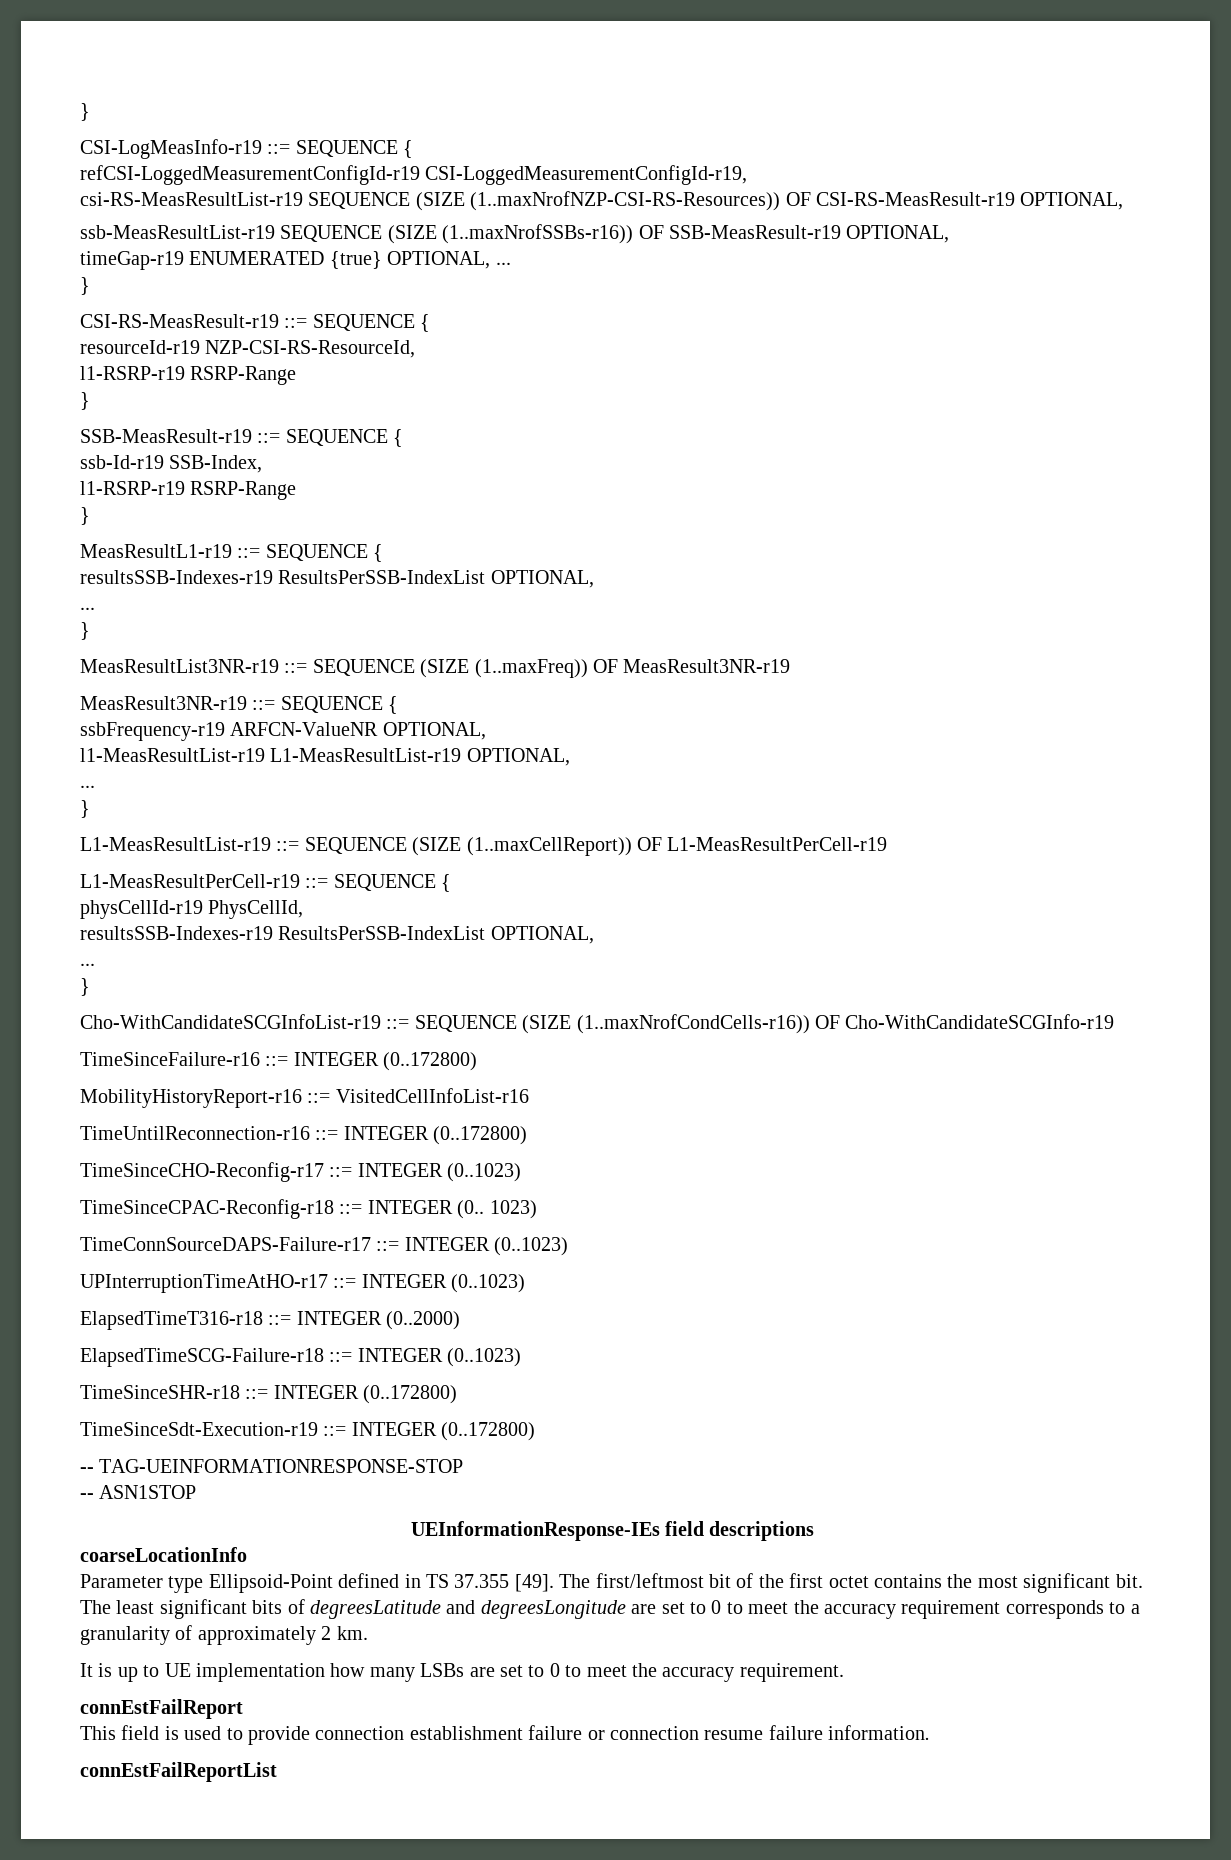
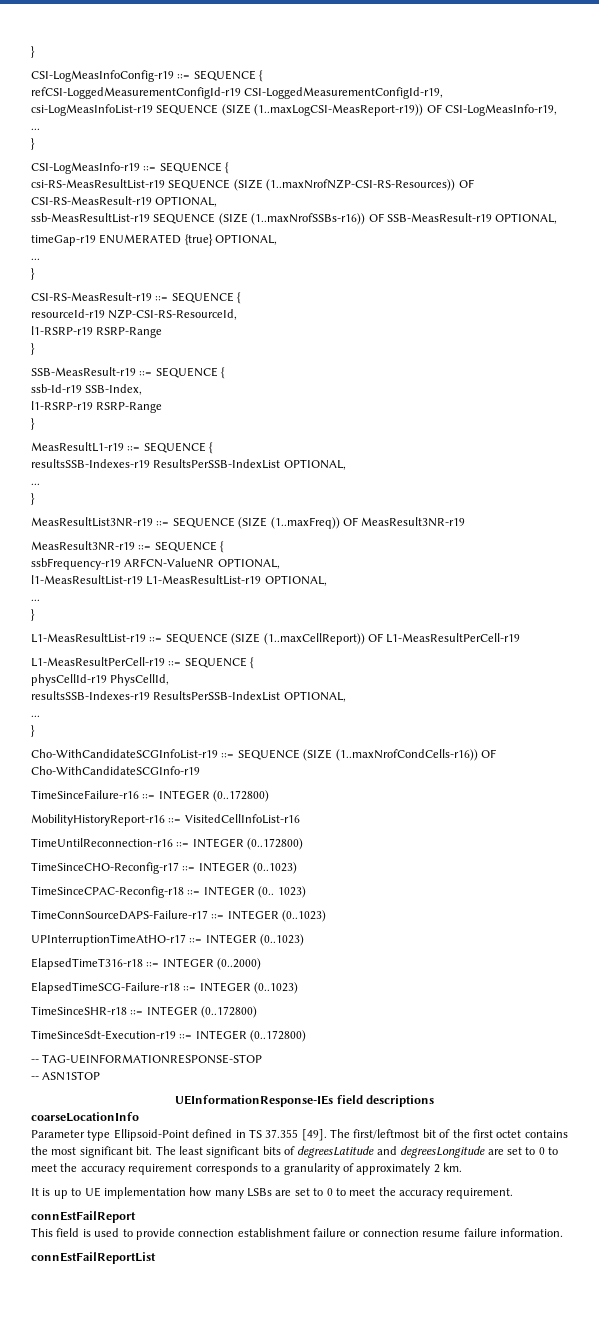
[80,103,90,121] } -> [31,46,35,58] [31,70,264,82] [31,87,444,99] [31,104,557,116] [31,128,40,130] [31,138,35,150] } // CSI-LogMeasInfoConfig-r19 ::= SEQUENCE { // refCSI-LoggedMeasurementConfigId-r19 CSI-LoggedMeasurementConfigId-r19, // csi-LogMeasInfoList-r19 SEQUENCE (SIZE (1..maxLogCSI-MeasReport-r19)) OF CSI-LogMeasInfo-r19, // ... // }
[80,165,748,185] // refCSI-LoggedMeasurementConfigId-r19 CSI-LoggedMeasurementConfigId-r19, -> (230, 168) none
(491, 260) none -> (278, 239) //

